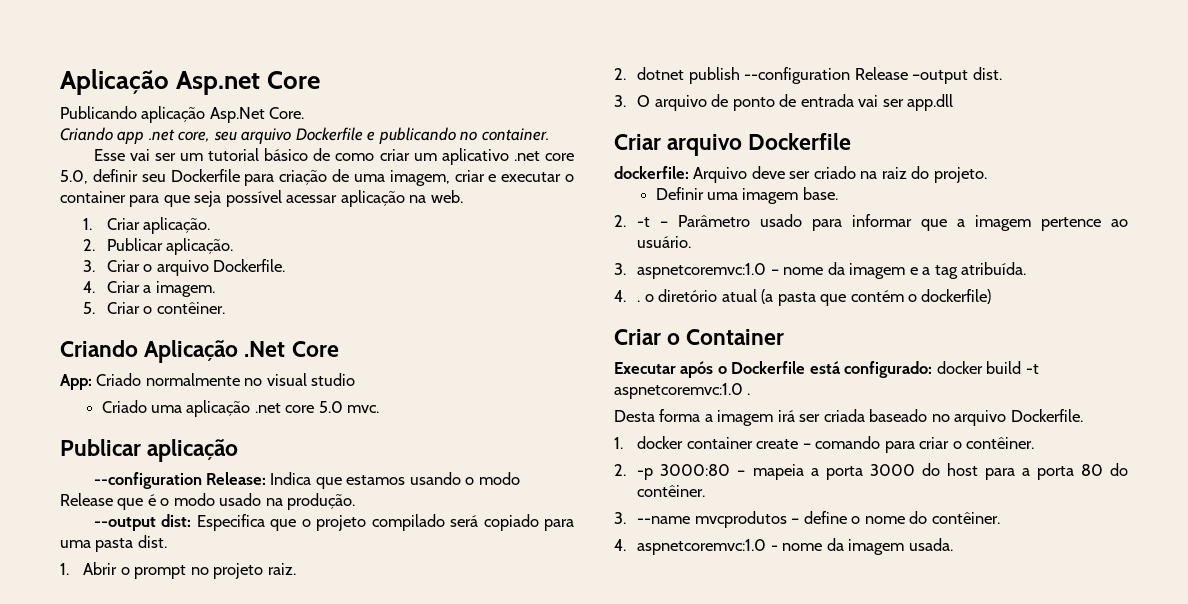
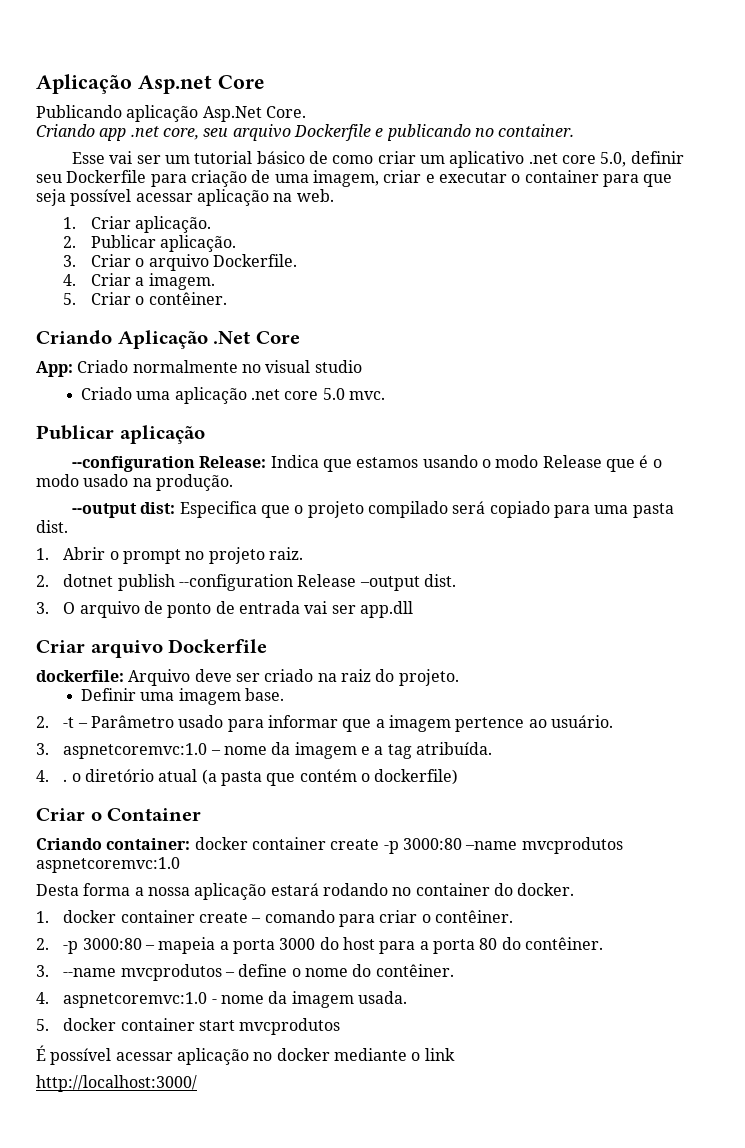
[614,361,1039,378] [614,383,751,399] Executar após o Dockerfile está configurado: docker build -t aspnetcoremvc:1.0 . -> [36,837,623,854] [36,857,180,873] Criando container: docker container create -p 3000:80 –name mvcprodutos aspnetcoremvc:1.0
[717,409,1083,426] imagem irá ser criada baseado no arquivo Dockerfile. -> [147,883,575,900] nossa aplicação estará rodando no container do docker.
(953, 544) none -> [36,1018,341,1035] [36,1045,455,1065] [36,1075,197,1092] // 5. docker container start mvcprodutos // É possível acessar aplicação no docker mediante o link // http://localhost:3000/

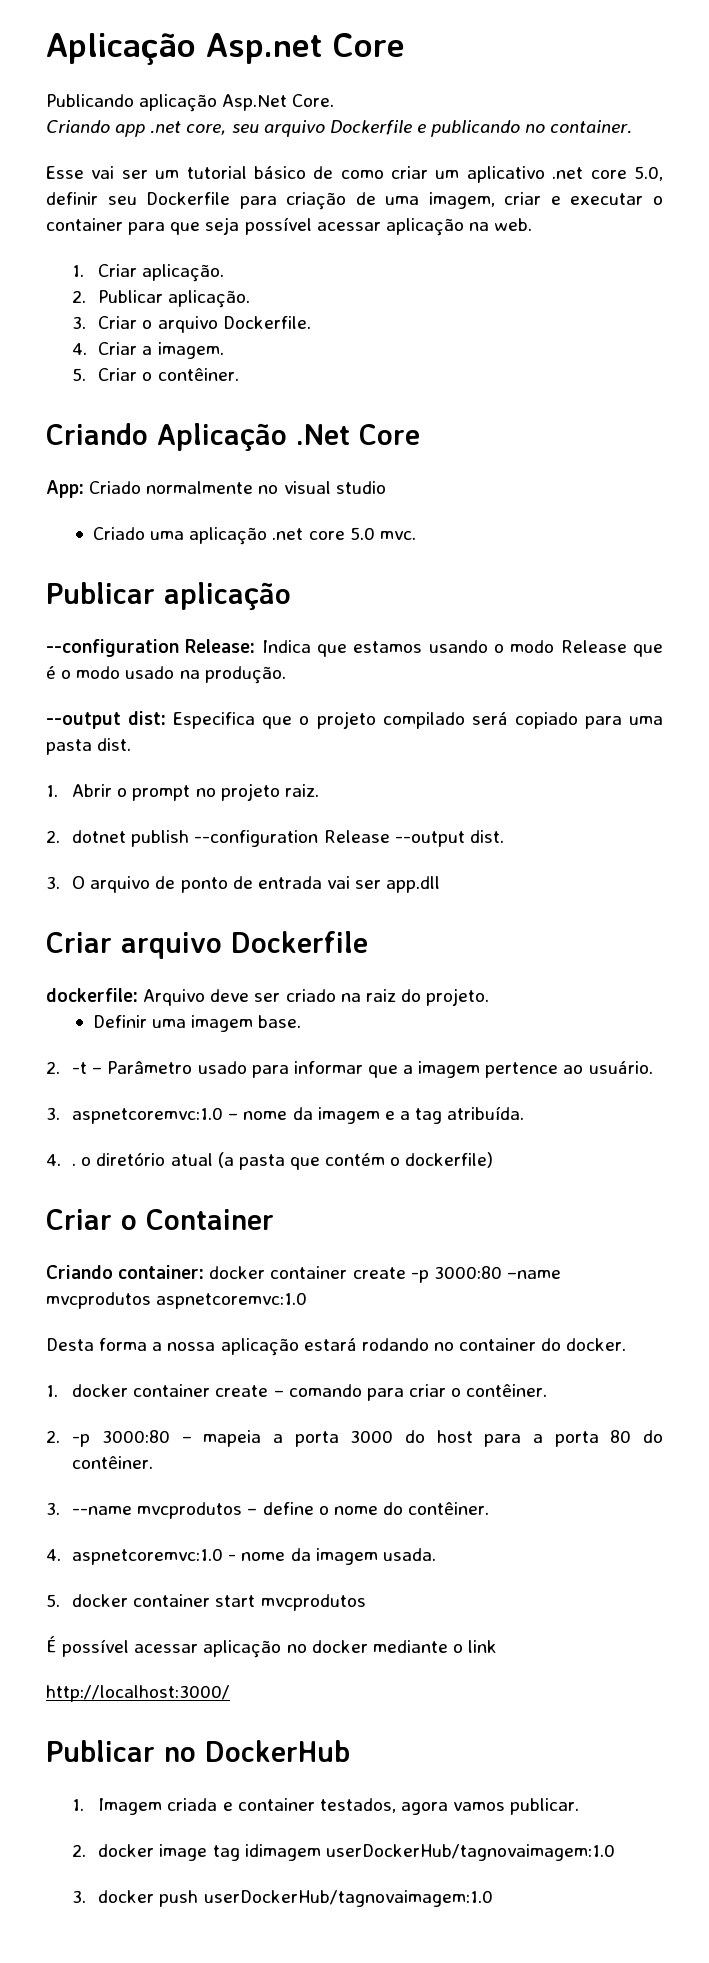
[359,576,420,591] –output -> [394,831,465,847] --output
(197, 1083) none -> [46,1740,350,1762] [72,1798,580,1815] [72,1844,615,1861] [72,1890,493,1907] // Publicar no DockerHub // 1. Imagem criada e container testados, agora vamos publicar. // 2. docker image tag idimagem userDockerHub/tagnovaimagem:1.0 // 3. docker push userDockerHub/tagnovaimagem:1.0

